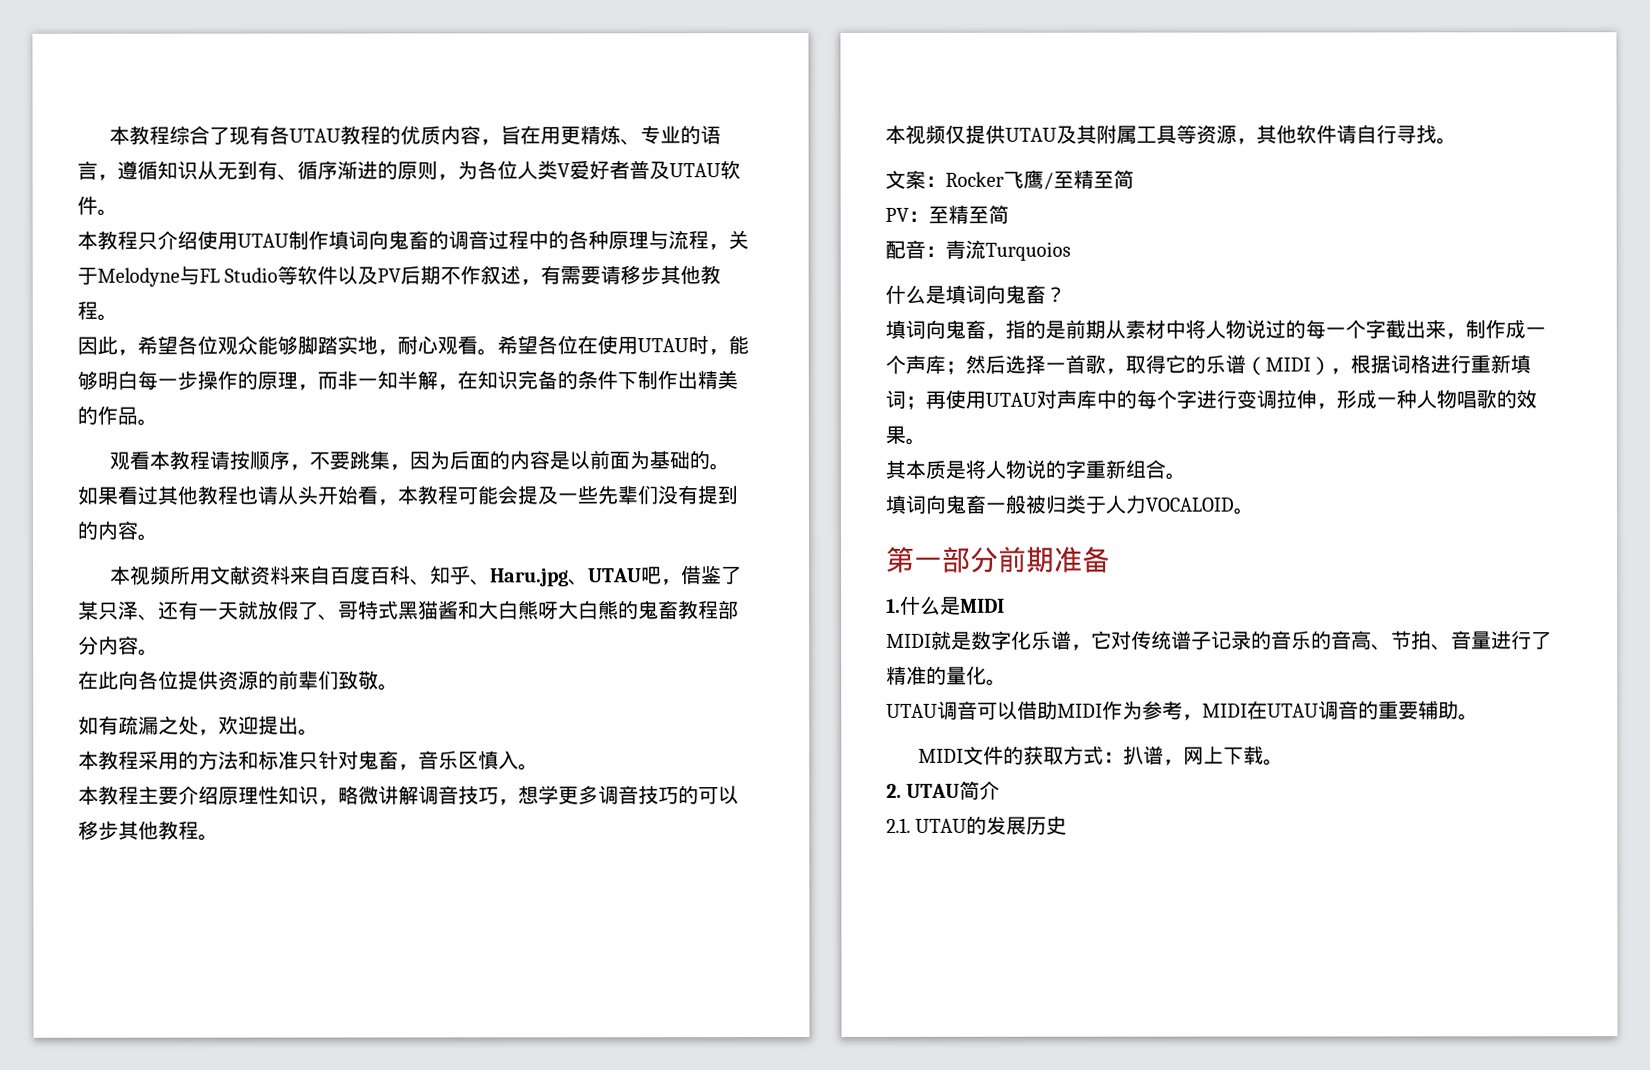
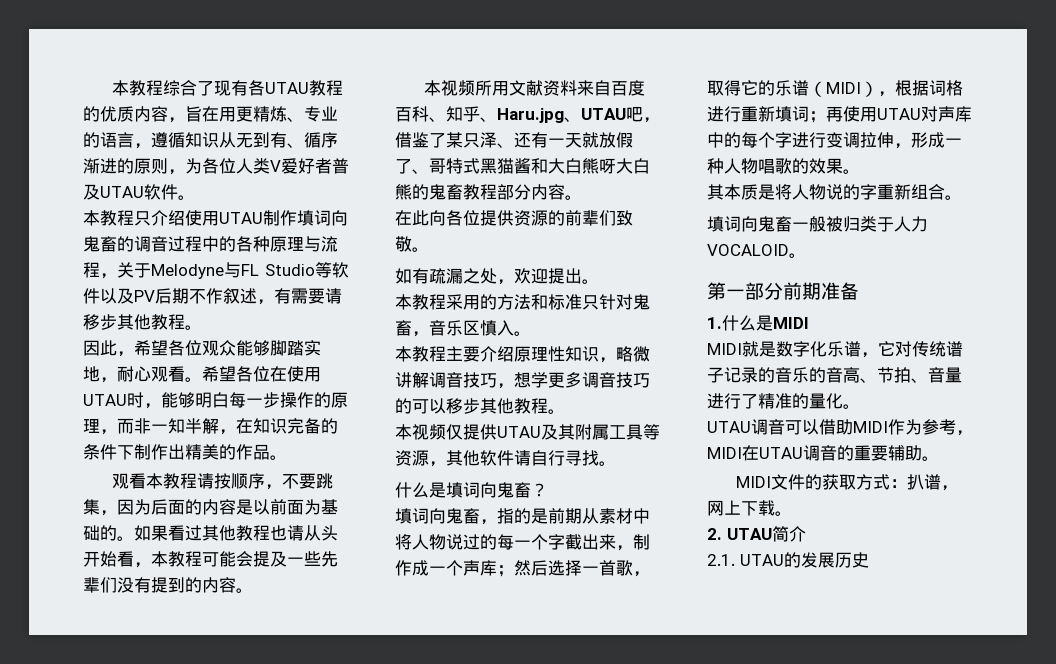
[885,169,1134,190] [885,204,1009,224] [885,239,1071,261] // 文案：Rocker飞鹰/至精至简 // PV：至精至简 // 配音：青流Turquoios -> (616, 463) none

